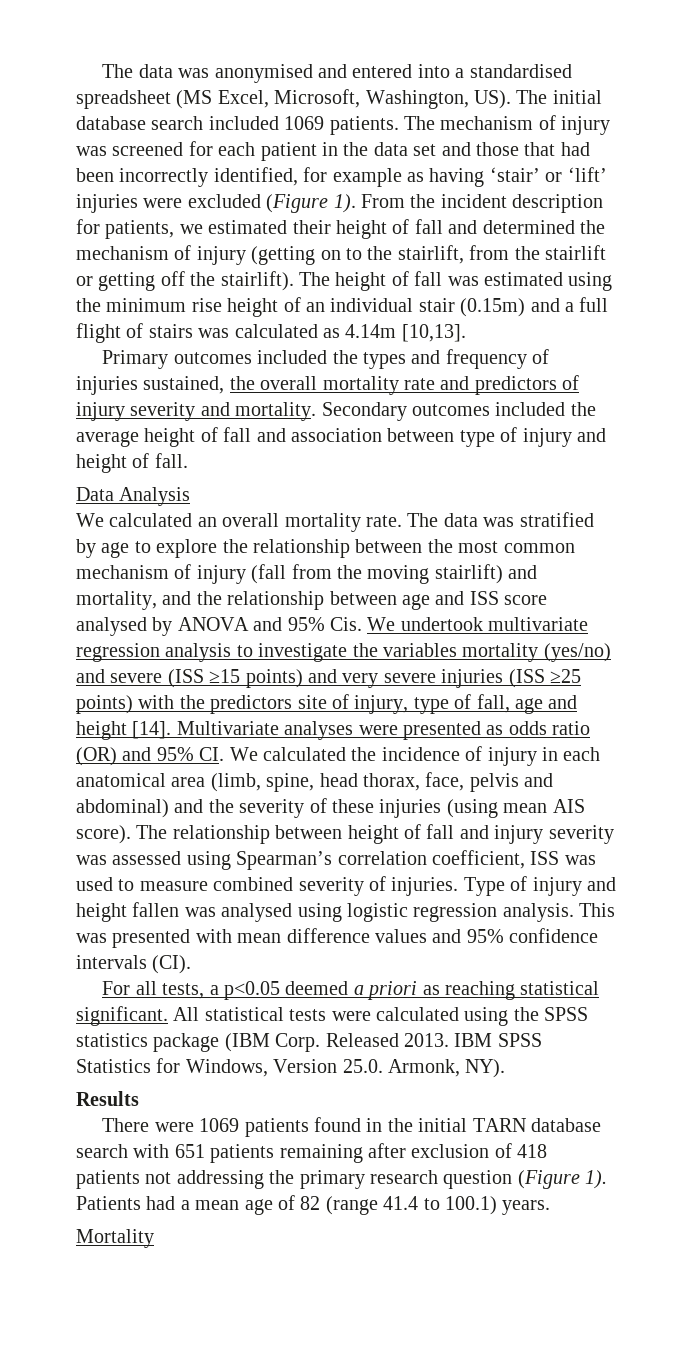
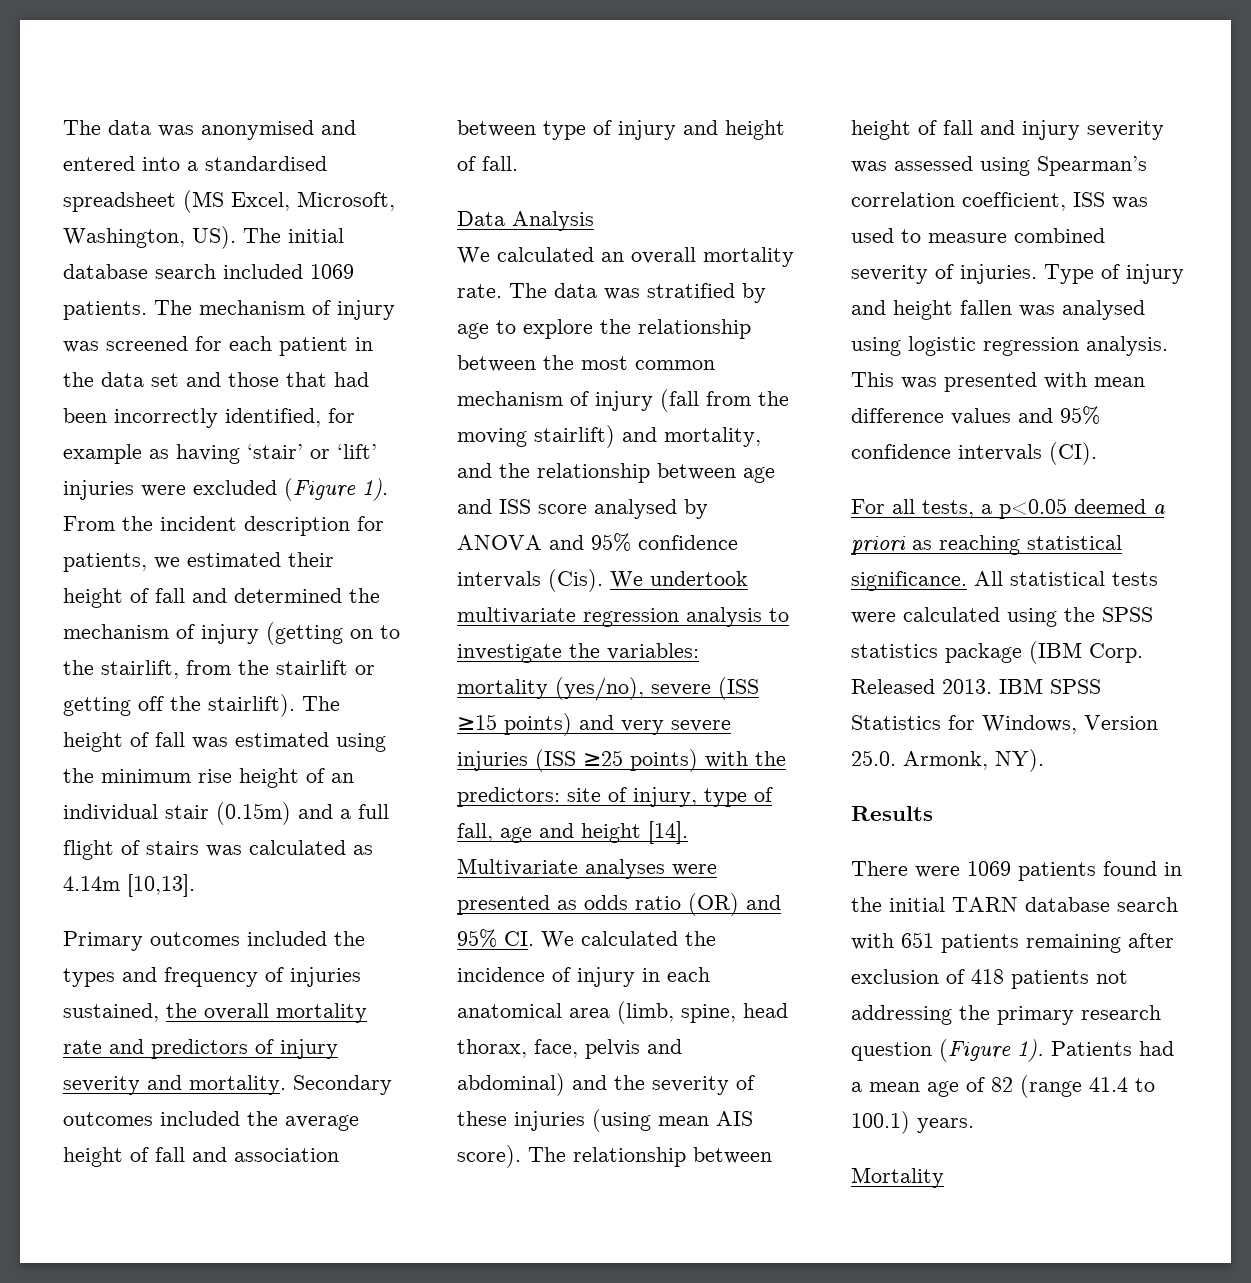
[330,617,362,631] Cis. -> [638,535,738,550] [457,569,603,592] confidence intervals (Cis).
[383,643,611,662] [76,669,105,683] variables mortality (yes/no) and -> [607,643,699,660] [457,677,644,701] variables: mortality (yes/no),
[210,695,293,714] predictors -> [457,787,560,807] predictors:
[76,1006,168,1026] significant. -> [851,571,967,591] significance.

